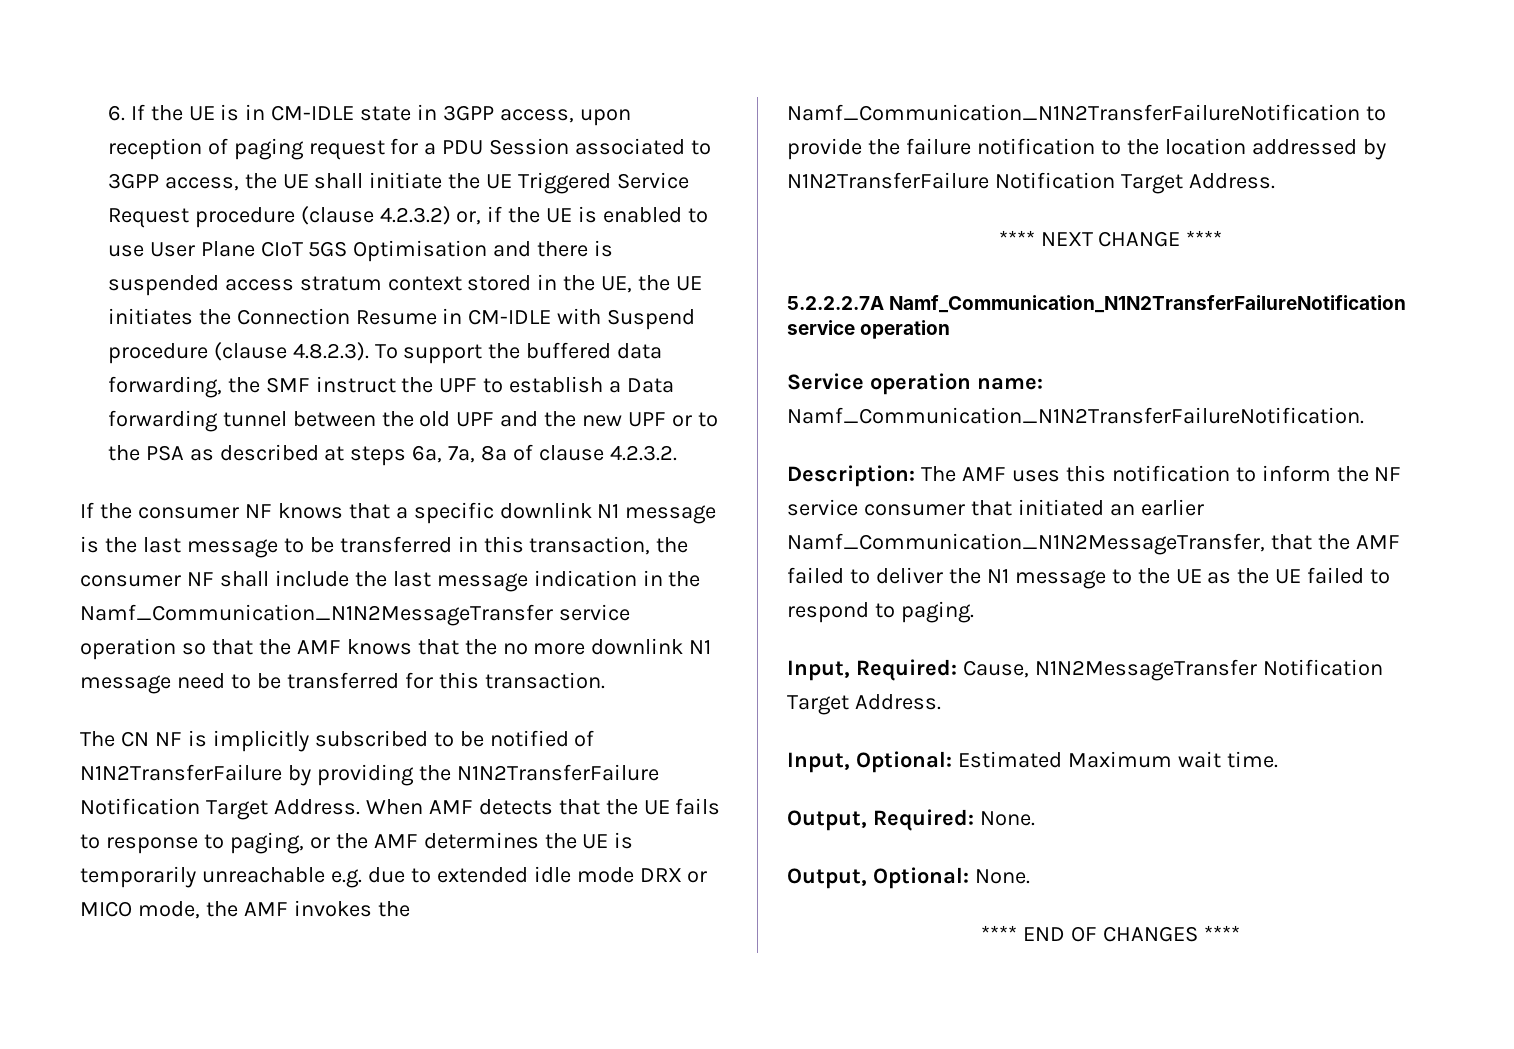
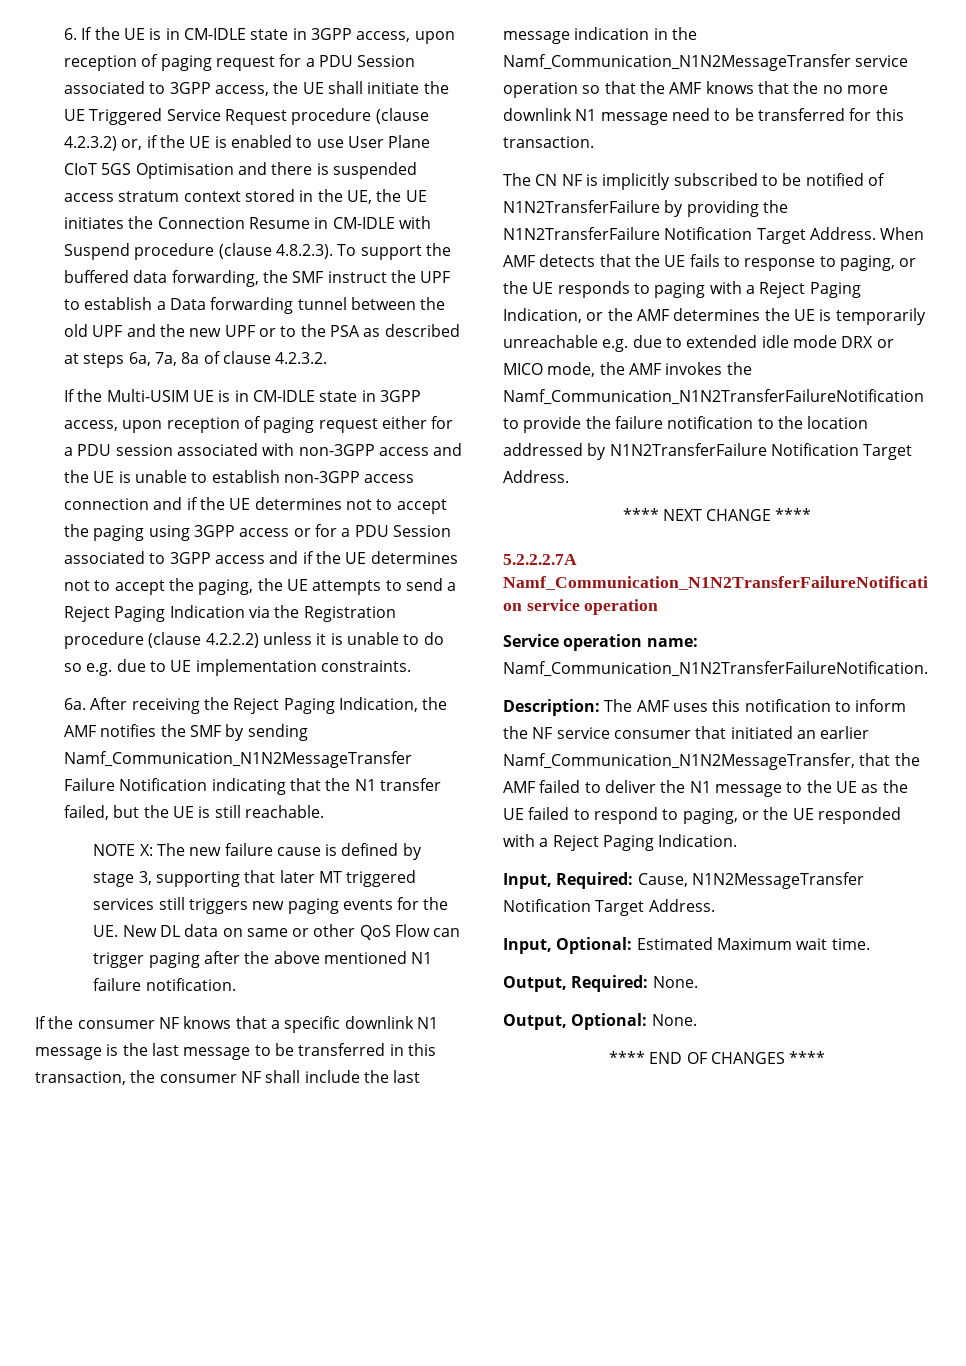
(678, 453) none -> [64,389,421,402] [64,416,454,433] [64,443,463,456] [64,470,415,483] [64,497,447,514] [64,524,451,541] [64,551,458,564] [64,578,457,595] [64,605,396,622] [64,632,444,649] [64,659,412,676] [64,697,448,714] [64,724,308,741] [64,751,413,768] [64,778,442,795] [64,805,325,820] [93,843,422,860] [93,870,417,887] [93,897,449,914] [93,924,461,940] [93,951,433,968] [93,978,236,991] // If the Multi-USIM UE is in CM-IDLE state in 3GPP access, upon reception of paging request either for a PDU session associated with non-3GPP access and the UE is unable to establish non-3GPP access connection and if the UE determines not to accept the paging using 3GPP access or for a PDU Session associated to 3GPP access and if the UE determines not to accept the paging, the UE attempts to send a Reject Paging Indication via the Registration procedure (clause 4.2.2.2) unless it is unable to do so e.g. due to UE implementation constraints. // 6a. After receiving the Reject Paging Indication, the AMF notifies the SMF by sending Namf_Communication_N1N2MessageTransfer Failure Notification indicating that the N1 transfer failed, but the UE is still reachable. // NOTE X: The new failure cause is defined by stage 3, supporting that later MT triggered services still triggers new paging events for the UE. New DL data on same or other QoS Flow can trigger paging after the above mentioned N1 failure notification.
(368, 841) none -> [532,281,861,298] [503,308,633,323] UE responds to paging with a Reject Paging Indication, or the
[900,601,974,623] paging. -> [682,807,901,824] [503,834,738,851] paging, or the UE responded with a Reject Paging Indication.

